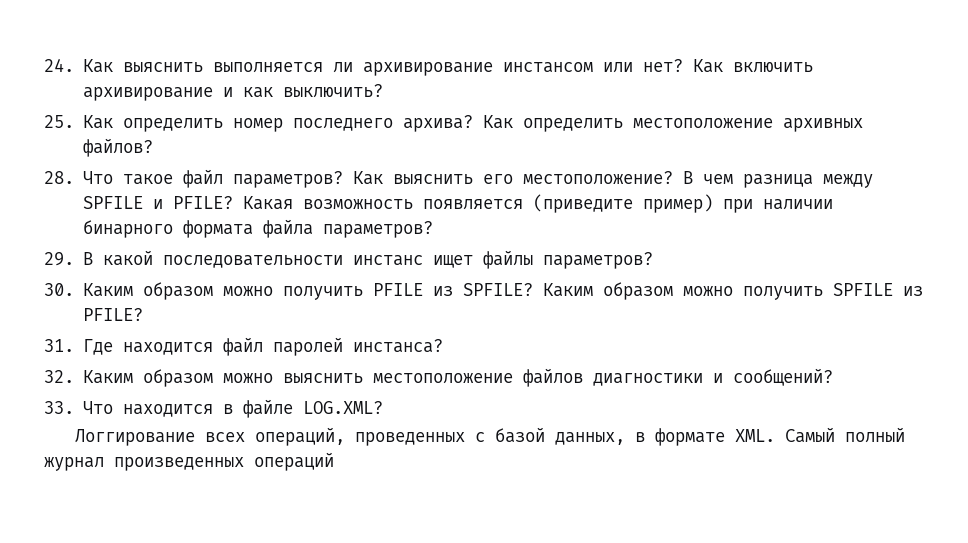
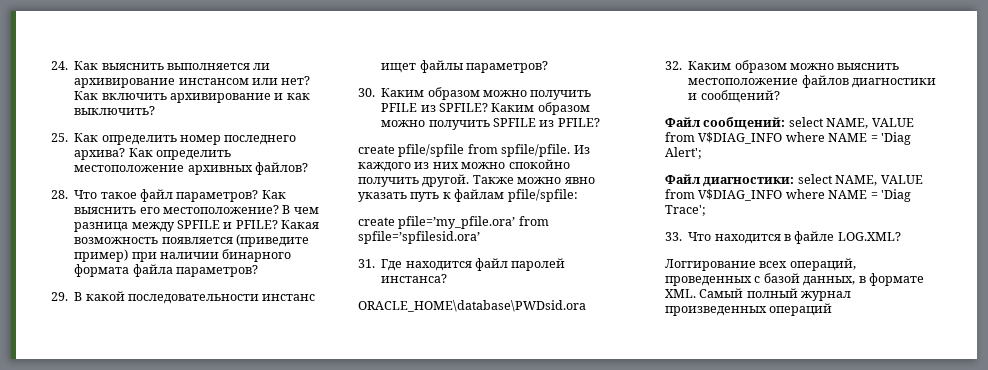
(143, 314) none -> [358,144,590,157] [358,159,570,172] [358,174,595,187] [358,189,578,202] [358,216,549,229] [358,231,480,244] // create pfile/spfile from spfile/pfile. Из каждого из них можно спокойно получить другой. Также можно явно указать путь к файлам pfile/spfile: // create pfile=’my_pfile.ora’ from spfile=’spfilesid.ora’
(443, 346) none -> [358,300,586,312] // ORACLE_HOME\database\PWDsid.ora
(833, 377) none -> [665,117,914,130] [665,132,911,145] [665,147,702,159] [665,174,923,187] [665,189,911,202] [665,205,706,216] // Файл сообщений: select NAME, VALUE from V$DIAG_INFO where NAME = 'Diag Alert'; // Файл диагностики: select NAME, VALUE from V$DIAG_INFO where NAME = 'Diag Trace';

